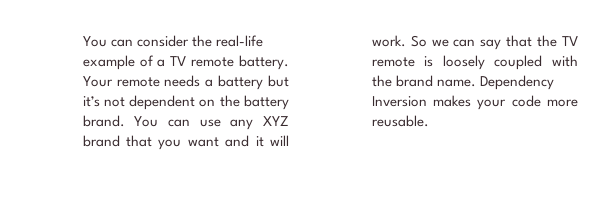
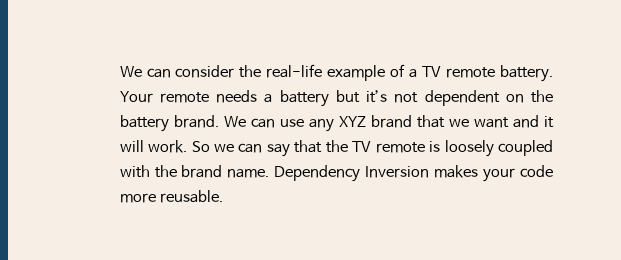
[82,36,107,47] You -> [119,66,142,77] We
[134,116,159,127] You -> [223,116,246,127] We
[158,139,182,150] you -> [448,119,469,127] we

